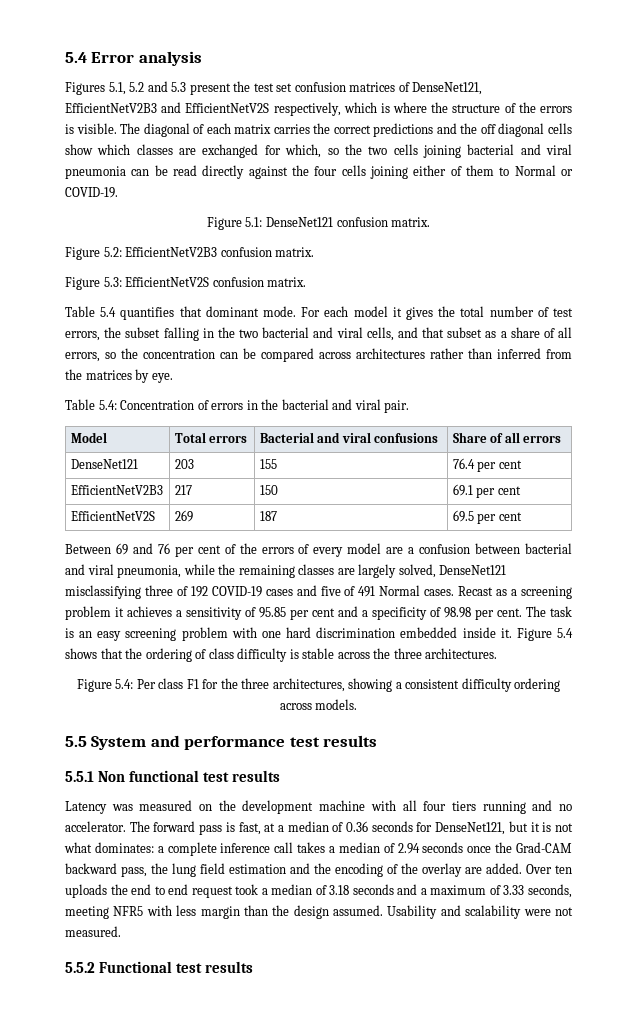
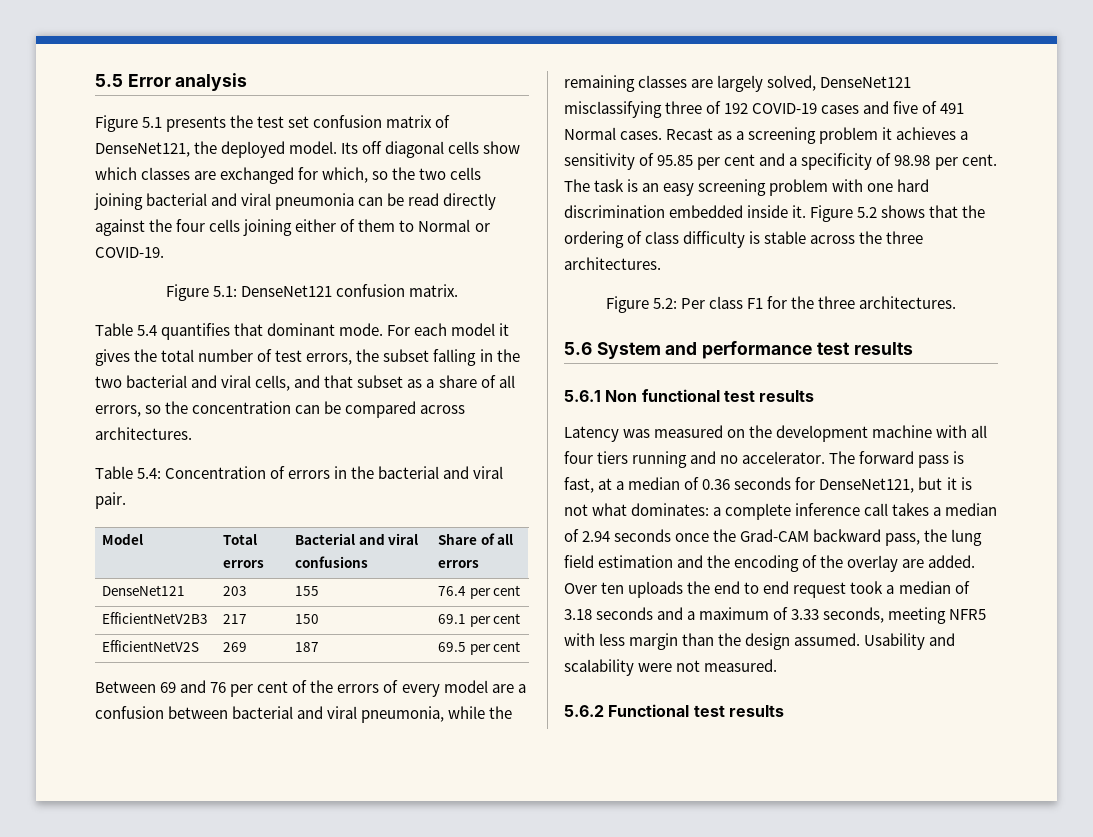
[65,52,87,63] 5.4 -> [95,74,123,87] 5.5
[65,81,231,95] Figures 5.1, 5.2 and 5.3 present -> [95,115,227,132] Figure 5.1 presents
[349,82,396,92] matrices -> [386,115,433,128] matrix
[65,102,572,116] [65,123,478,137] EfficientNetV2B3 and EfficientNetV2S respectively, which is where the structure of the errors is visible. The diagonal of each matrix carries the correct predictions and the -> [194,141,359,158] the deployed model. Its
[65,247,315,260] [65,277,307,290] // Figure 5.2: EfficientNetV2B3 confusion matrix. // Figure 5.3: EfficientNetV2S confusion matrix. -> (459, 290) none
[356,348,572,359] [65,369,173,383] architectures rather than inferred from the matrices by eye. -> [95,427,192,440] architectures.
[557,628,573,638] 5.4 -> [857,207,878,218] 5.2
[115,679,134,689] 5.4: -> [652,298,677,309] 5.2:
[272,678,561,692] [279,699,358,710] [65,736,87,747] architectures, showing a consistent difficulty ordering across models. // 5.5 -> [859,296,957,309] [564,342,592,355] architectures. // 5.6
[65,771,94,782] 5.5.1 -> [564,390,601,402] 5.6.1
[65,962,95,973] 5.5.2 -> [564,705,604,717] 5.6.2

